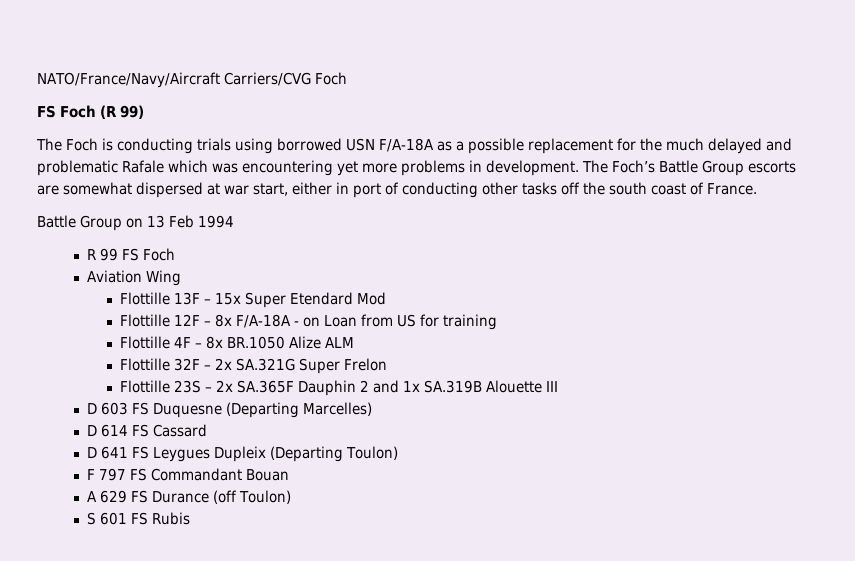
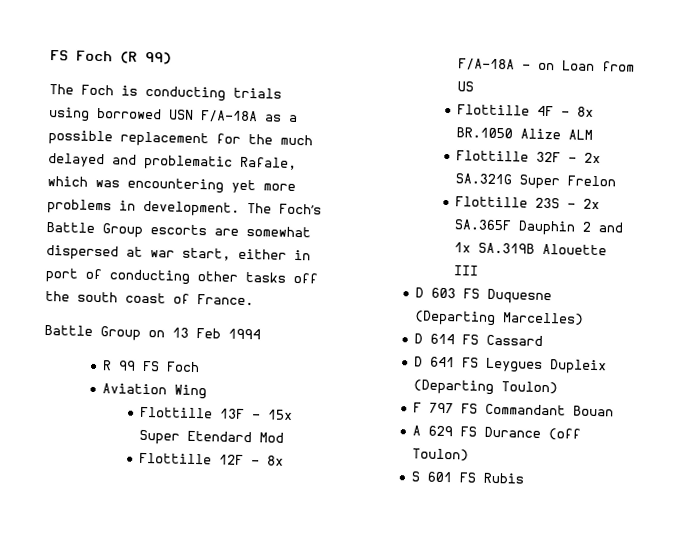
[37,72,347,88] NATO/France/Navy/Aircraft Carriers/CVG Foch // -> (50, 55) none
[122,160,164,173] Rafale -> [240,156,297,170] Rafale,
[420,314,498,330] for training -> (474, 86) none

